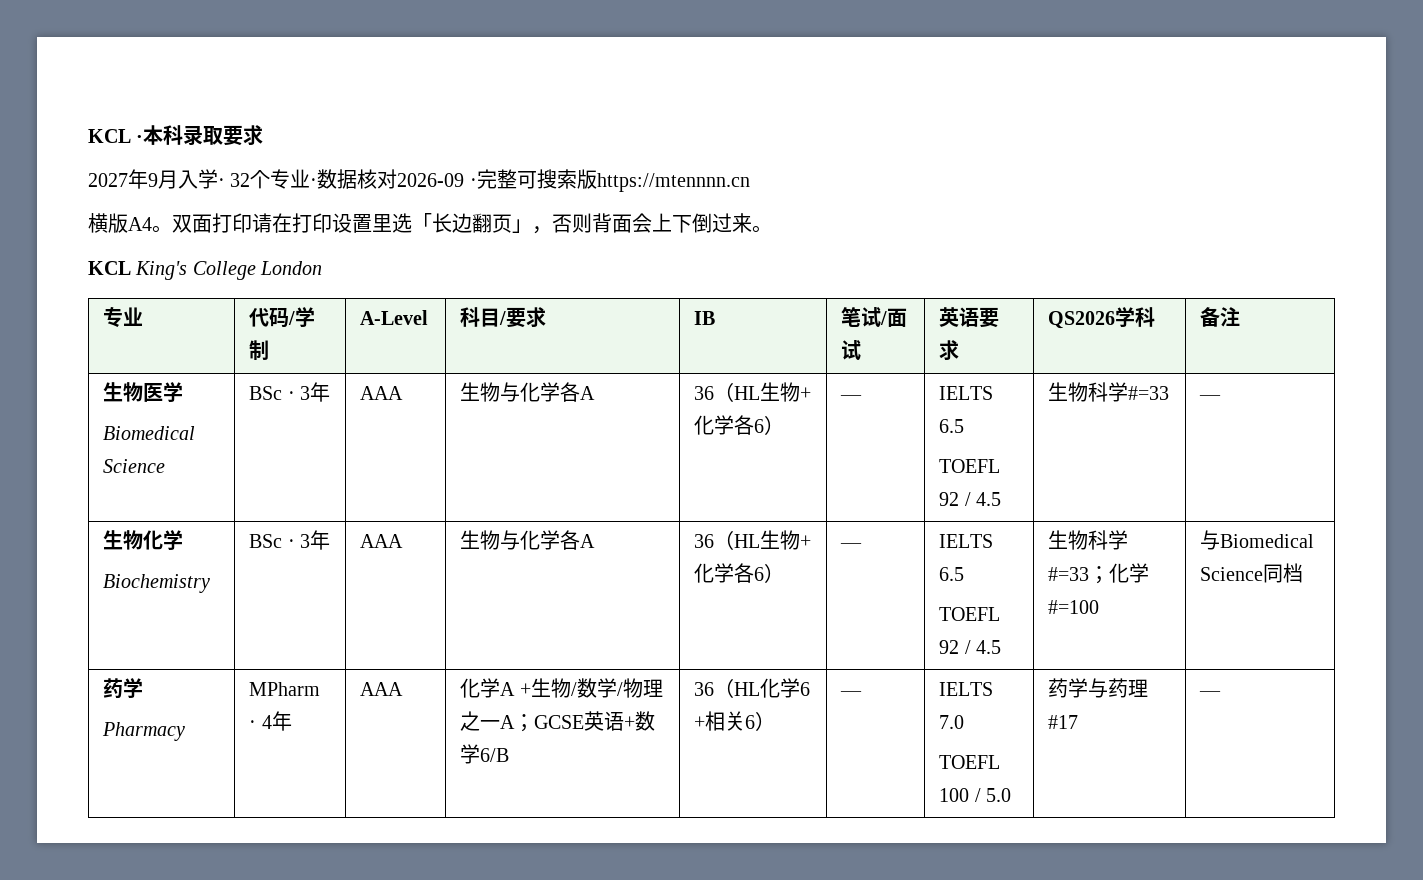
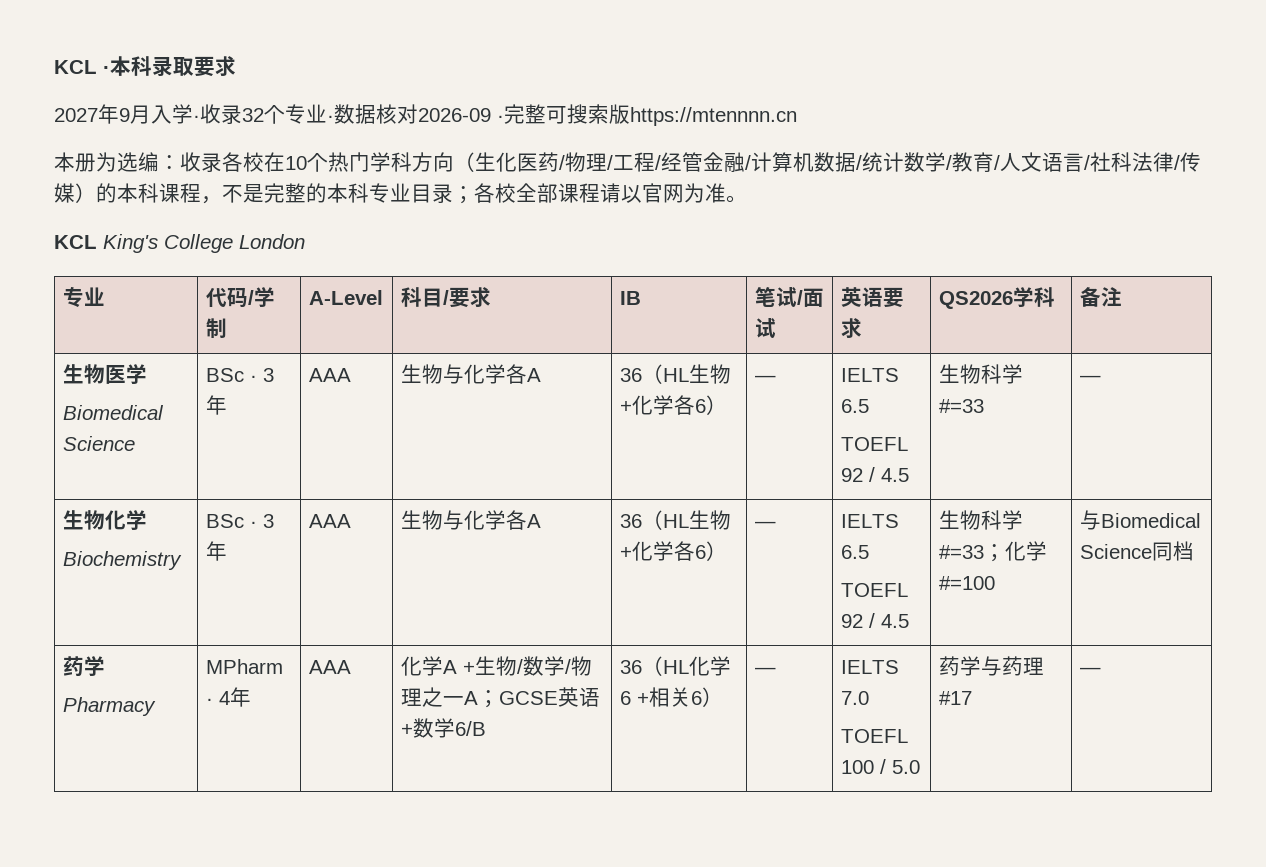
(225, 182) none -> [200,104,242,124] 收录
[88,213,752,234] 横版A4。双面打印请在打印设置里选「长边翻页」，否则背面会上下倒过来 -> [54,152,1201,172] [54,183,726,204] 本册为选编：收录各校在10个热门学科方向（生化医药/物理/工程/经管金融/计算机数据/统计数学/教育/人文语言/社科法律/传媒）的本科课程，不是完整的本科专业目录；各校全部课程请以官网为准

